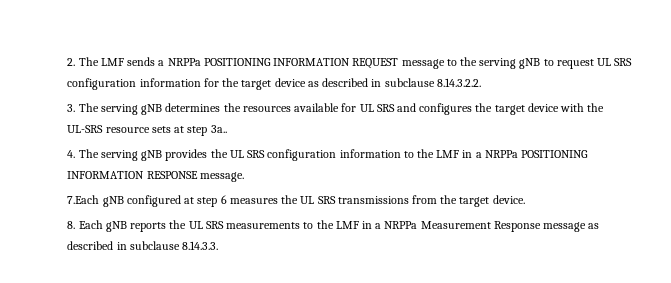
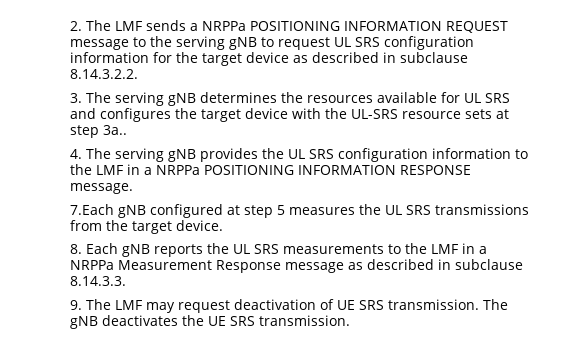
[220,195,227,204] 6 -> [276,205,285,215] 5
(219, 245) none -> [69,299,508,313] [69,315,350,329] // 9. The LMF may request deactivation of UE SRS transmission. The gNB deactivates the UE SRS transmission.

